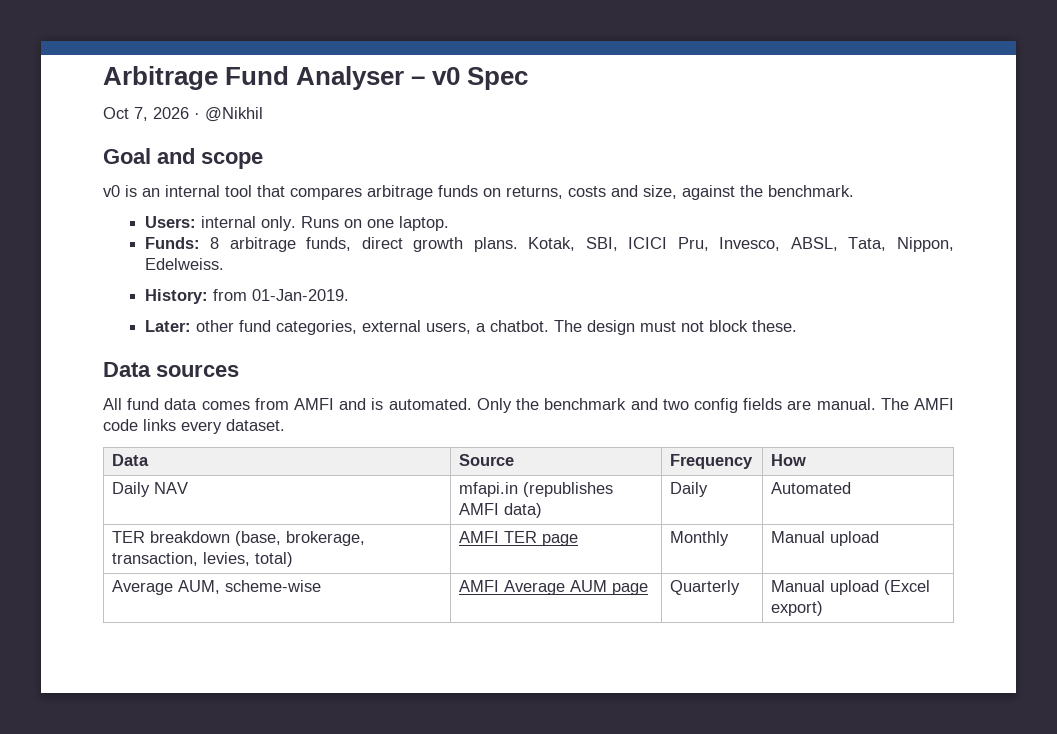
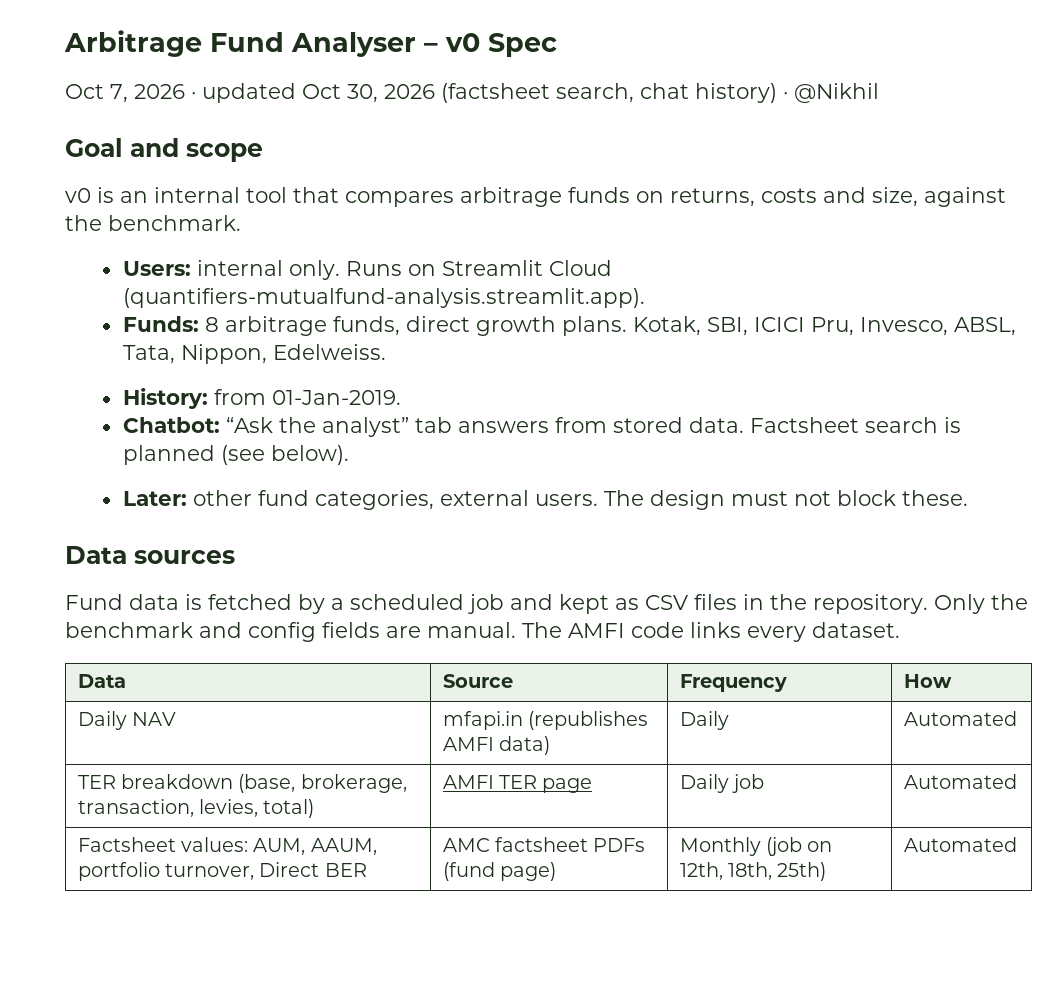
(200, 116) none -> [202,83,788,103] updated Oct 30, 2026 (factsheet search, chat history) ·
[366,216,449,231] one laptop. -> [441,260,612,276] [122,288,645,308] Streamlit Cloud (quantifiers-mutualfund-analysis.streamlit.app).
(349, 295) none -> [122,417,961,437] [122,445,349,465] // Chatbot: “Ask the analyst” tab answers from stored data. Factsheet search is planned (see below).
[425,320,549,334] users, a chatbot. -> [534,494,598,506] users.
[103,398,472,410] All fund data comes from AMFI and is automated. -> [65,594,928,614] Fund data is fetched by a scheduled job and kept as CSV files in the repository.
[662,399,689,410] two -> (242, 630) none
[669,531,729,546] [770,531,879,546] [111,580,321,595] [458,580,648,595] [669,580,740,595] [770,580,930,595] [770,601,823,616] Monthly | Manual upload // Average AUM, scheme-wise | AMFI Average AUM page | Quarterly | Manual upload (Excel export) -> [679,774,765,793] [903,774,1017,789] [77,837,377,855] [77,862,367,881] [442,837,646,852] [442,862,557,881] [679,837,833,856] [679,862,827,881] [903,837,1017,852] Daily job | Automated // Factsheet values: AUM, AAUM, portfolio turnover, Direct BER | AMC factsheet PDFs (fund page) | Monthly (job on 12th, 18th, 25th) | Automated

